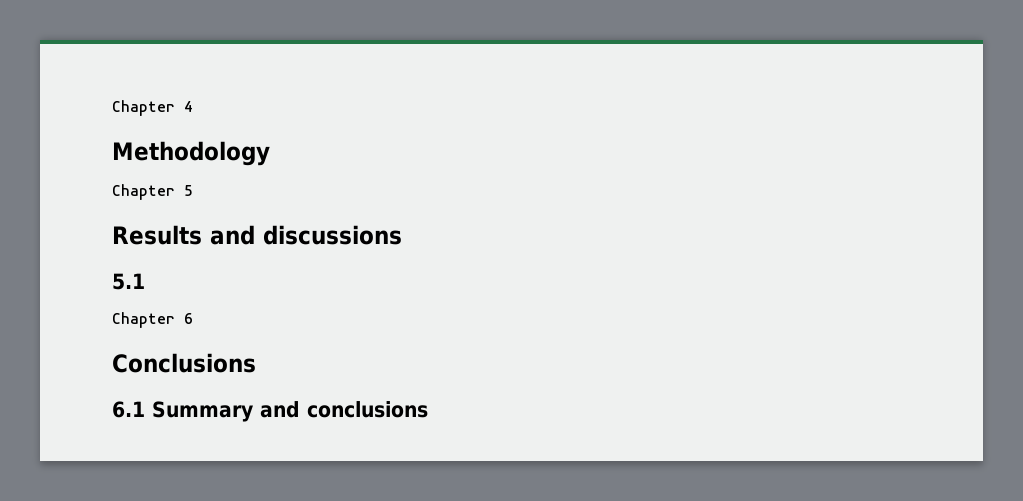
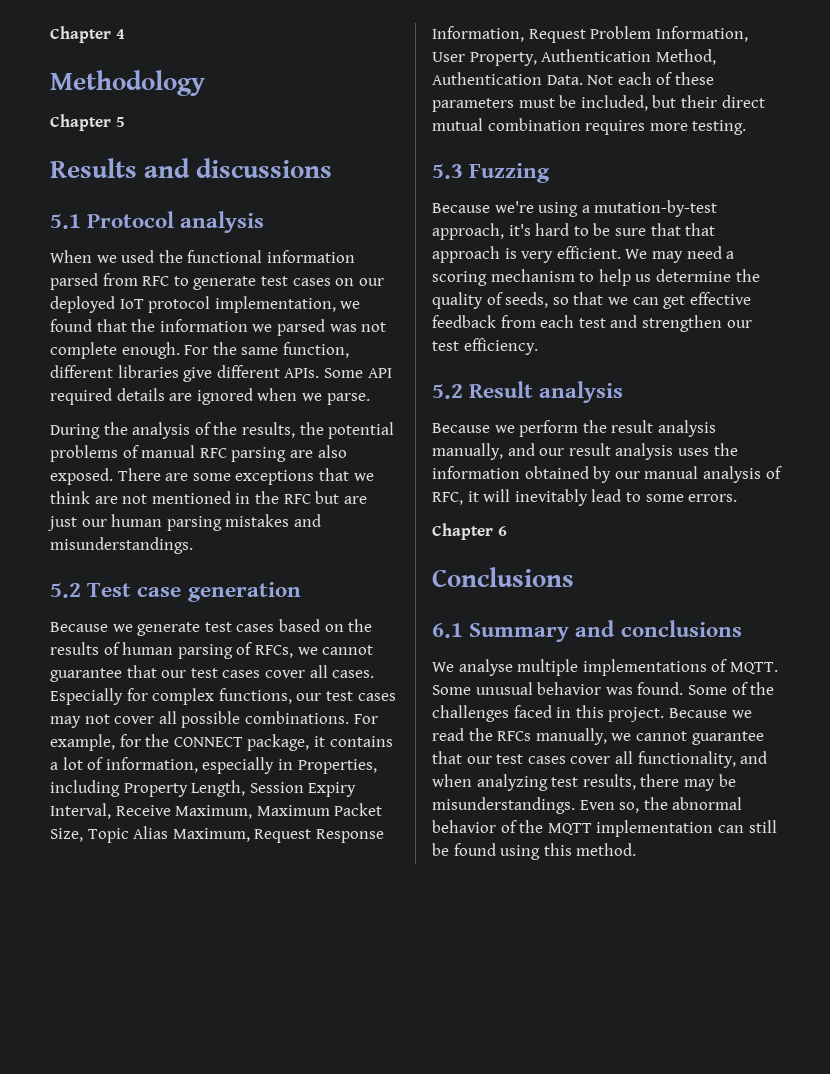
(145, 281) none -> [87,211,265,233] [50,250,355,263] [50,273,384,290] [50,296,361,313] [50,319,387,336] [50,342,349,359] [50,365,392,382] [50,388,370,405] [50,422,395,439] [50,445,347,462] [50,468,374,485] [50,491,367,504] [47,514,321,531] [50,537,193,554] [50,582,301,602] [50,619,373,636] [50,642,374,659] [50,665,375,682] [50,688,396,705] [50,711,378,728] [50,734,393,751] [50,757,377,774] [50,780,357,797] [50,803,383,819] [50,826,384,843] [432,26,748,43] [432,49,716,66] [432,72,714,85] [432,95,765,112] [432,118,747,135] [432,163,551,183] [432,200,718,217] [432,223,716,240] [432,246,735,263] [432,269,760,286] [432,292,751,309] [432,315,752,332] [432,338,538,355] [432,381,624,403] [432,420,716,437] [432,443,738,460] [432,466,782,483] [432,489,738,506] Protocol analysis // When we used the functional information parsed from RFC to generate test cases on our deployed IoT protocol implementation, we found that the information we parsed was not complete enough. For the same function, different libraries give different APIs. Some API required details are ignored when we parse. // During the analysis of the results, the potential problems of manual RFC parsing are also exposed. There are some exceptions that we think are not mentioned in the RFC but are just our human parsing mistakes and misunderstandings. // 5.2 Test case generation // Because we generate test cases based on the results of human parsing of RFCs, we cannot guarantee that our test cases cover all cases. Especially for complex functions, our test cases may not cover all possible combinations. For example, for the CONNECT package, it contains a lot of information, especially in Properties, including Property Length, Session Expiry Interval, Receive Maximum, Maximum Packet Size, Topic Alias Maximum, Request Response Information, Request Problem Information, User Property, Authentication Method, Authentication Data. Not each of these parameters must be included, but their direct mutual combination requires more testing. // 5.3 Fuzzing // Because we're using a mutation-by-test approach, it's hard to be sure that that approach is very efficient. We may need a scoring mechanism to help us determine the quality of seeds, so that we can get effective feedback from each test and strengthen our test efficiency. // 5.2 Result analysis // Because we perform the result analysis manually, and our result analysis uses the information obtained by our manual analysis of RFC, it will inevitably lead to some errors.
(428, 409) none -> [432,659,778,676] [432,682,775,695] [432,705,752,722] [432,728,764,745] [432,751,768,768] [432,774,736,791] [432,797,743,814] [432,820,777,837] [432,843,637,860] // We analyse multiple implementations of MQTT. Some unusual behavior was found. Some of the challenges faced in this project. Because we read the RFCs manually, we cannot guarantee that our test cases cover all functionality, and when analyzing test results, there may be misunderstandings. Even so, the abnormal behavior of the MQTT implementation can still be found using this method.

